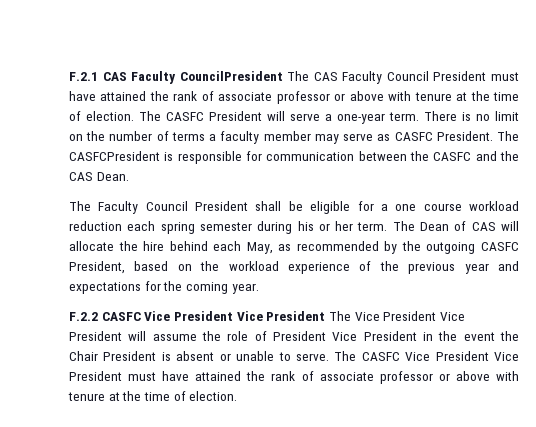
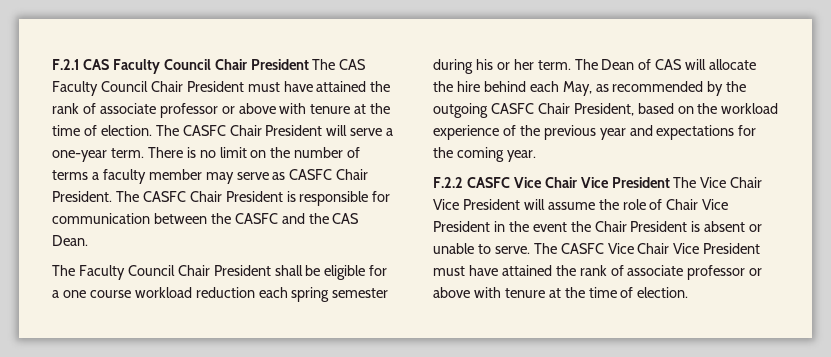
[179,71,283,81] CouncilPresident -> [163,59,309,70] Council Chair President
(429, 76) none -> [150,81,183,92] Chair
(204, 116) none -> [229,125,262,136] Chair
(433, 136) none -> [336,169,369,180] Chair
[69,151,160,161] CASFCPresident -> [142,191,283,202] CASFC Chair President
(188, 206) none -> [177,265,210,276] Chair
(519, 246) none -> [537,103,570,114] Chair
[173,311,233,321] President -> [544,177,577,188] Chair
[383,311,437,321] President -> [730,177,763,188] Chair
[273,331,326,341] President -> [666,199,699,210] Chair
[435,351,489,361] President -> [637,243,670,254] Chair

